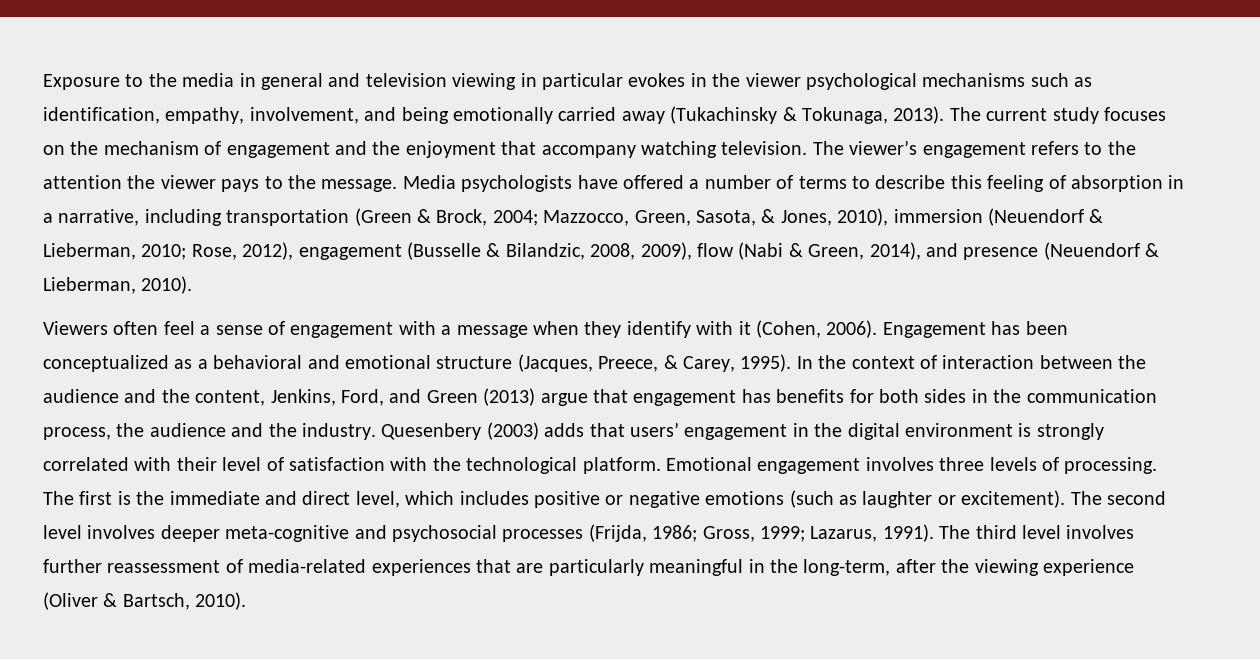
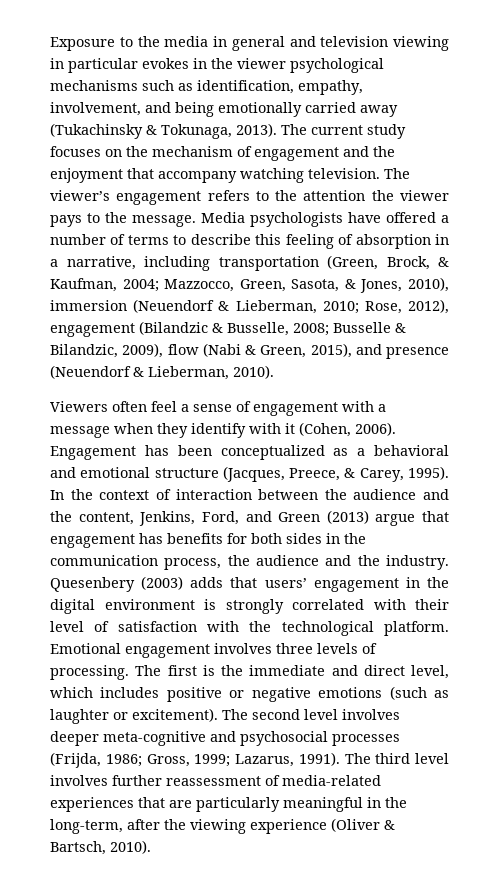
[354,208,488,226] (Green & Brock, -> [327,255,449,270] [50,278,117,292] (Green, Brock, & Kaufman,
[407,242,481,260] (Busselle -> [139,321,391,336] (Bilandzic & Busselle, 2008; Busselle
[590,243,636,260] 2008, -> (118, 351) none
[869,242,921,260] 2014), -> [310,343,352,358] 2015),

